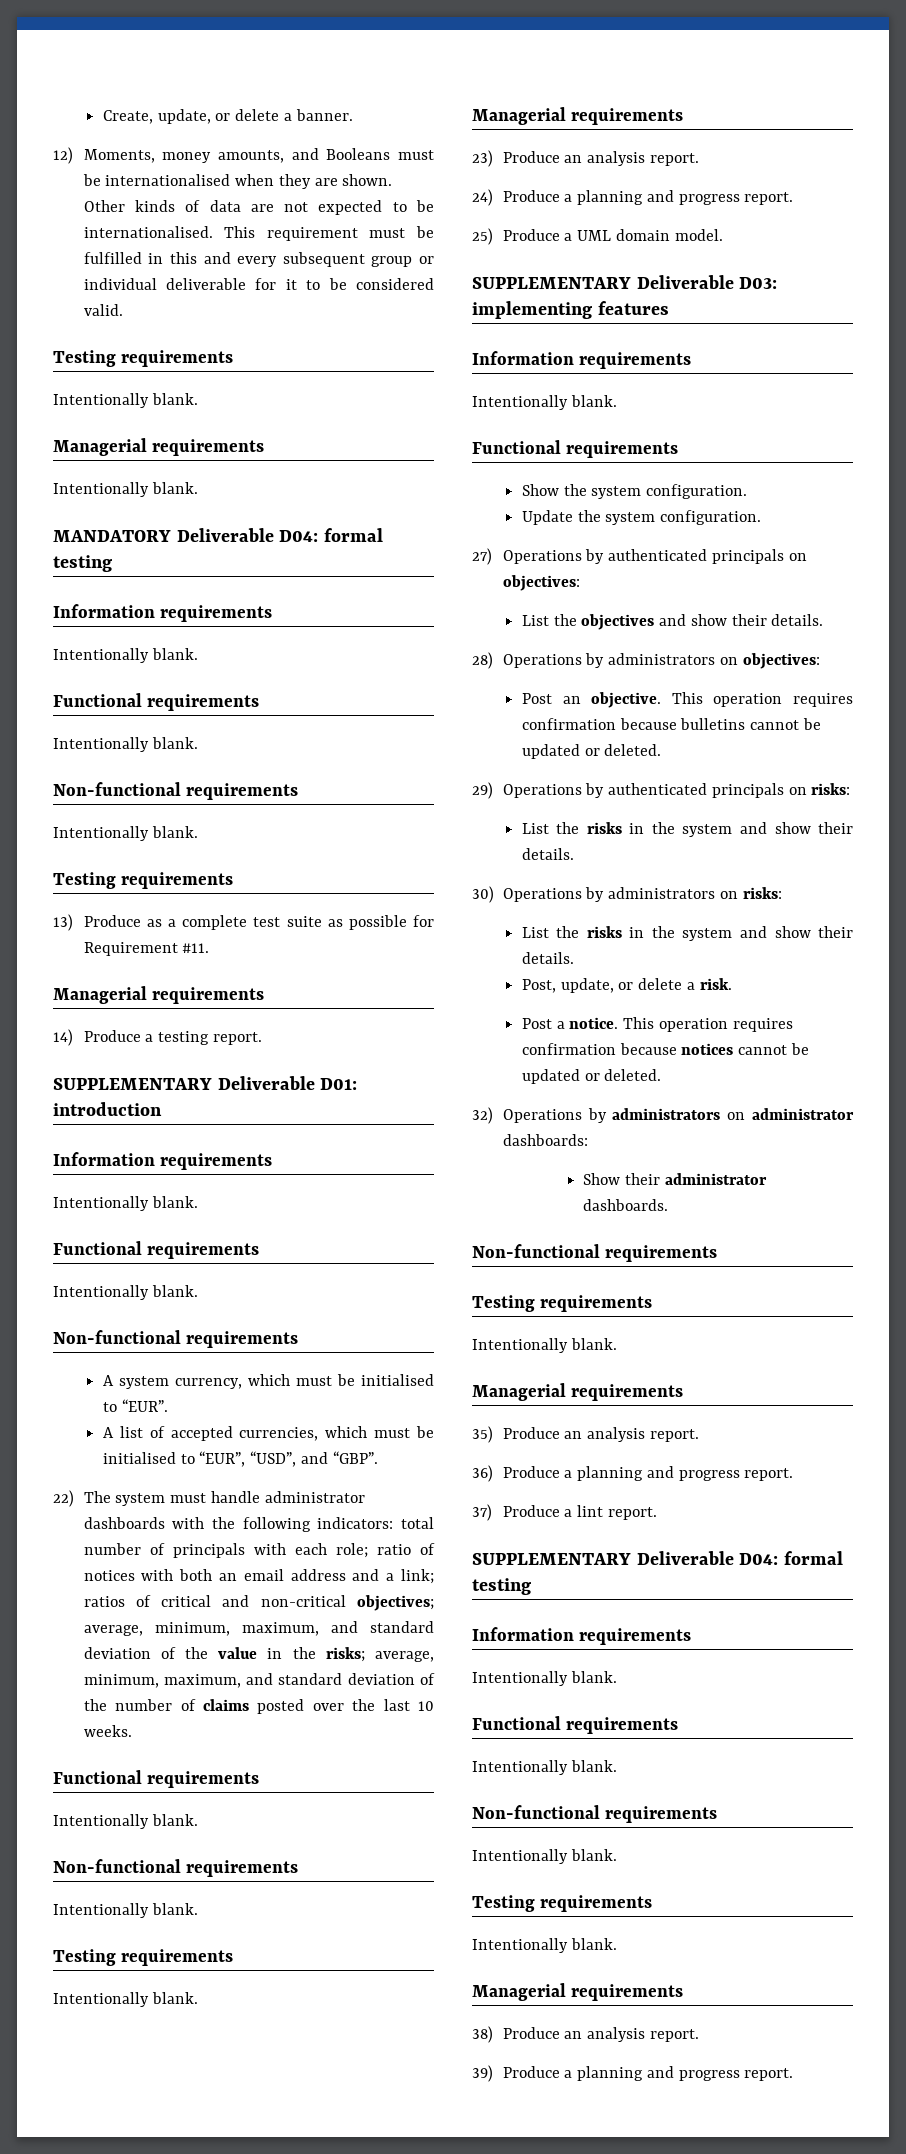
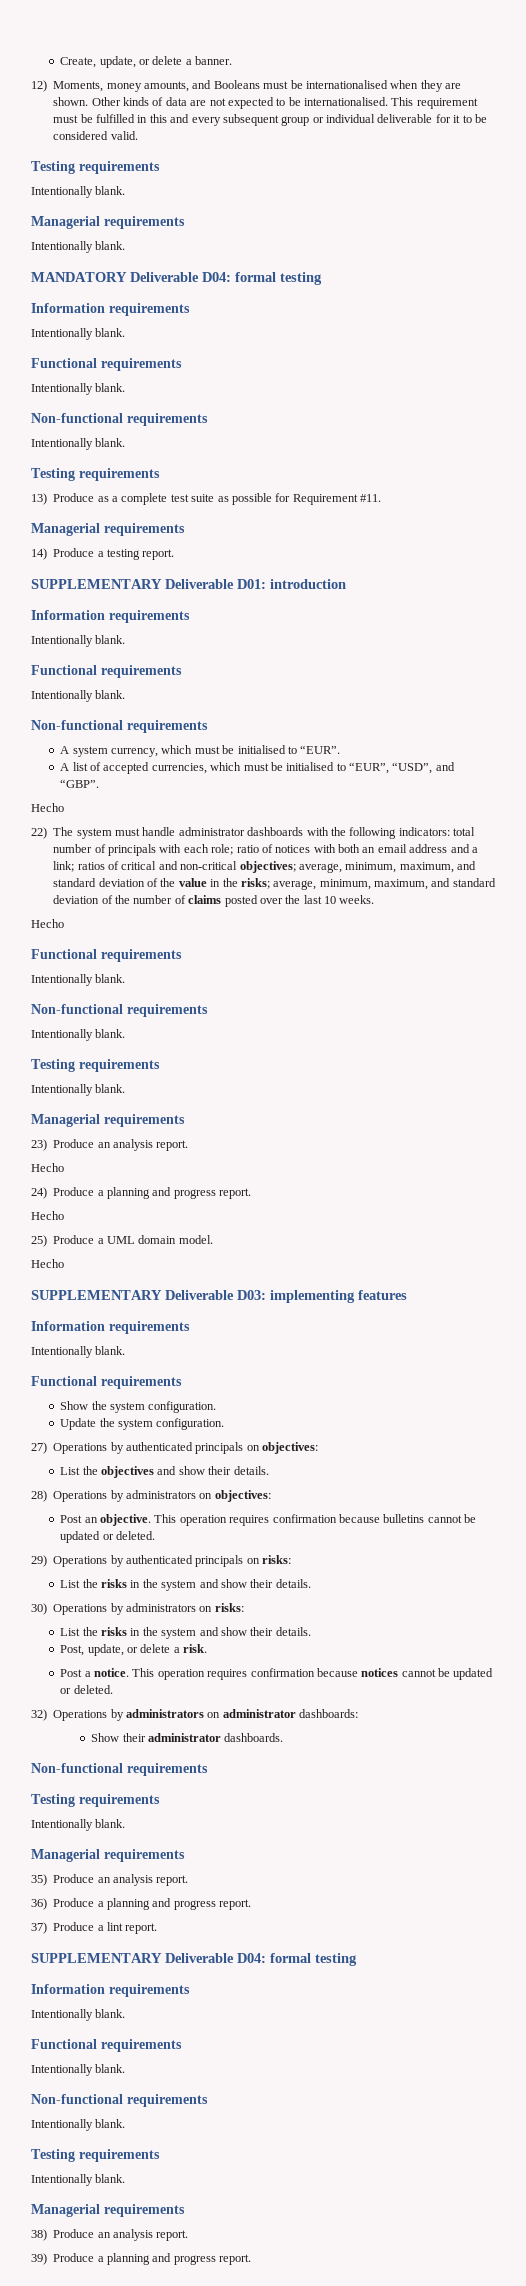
(378, 1457) none -> [31,803,64,812] // Hecho
(132, 1731) none -> [31,919,64,928] // Hecho
(699, 159) none -> [31,1163,64,1172] // Hecho
(794, 198) none -> [31,1211,64,1220] // Hecho
(723, 235) none -> [31,1259,64,1268] // Hecho

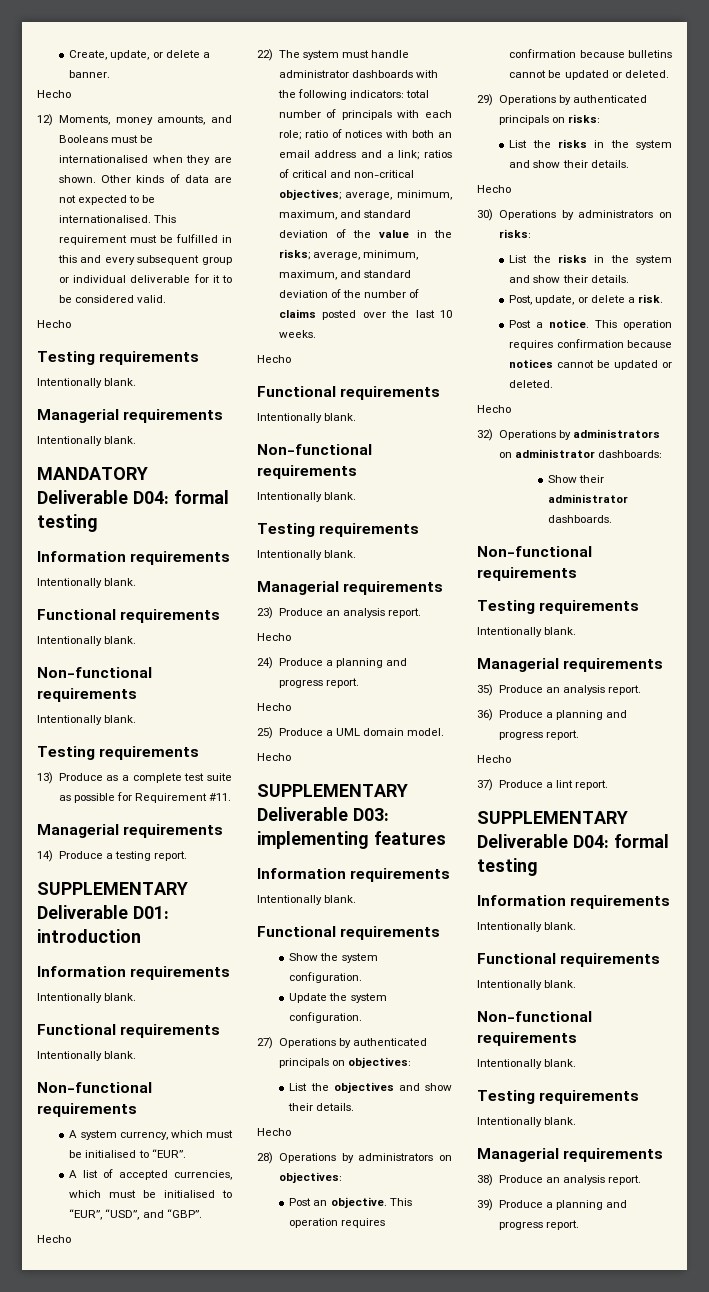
(233, 60) none -> [37,90,71,98] // Hecho
(138, 135) none -> [37,320,71,328] // Hecho
(269, 1470) none -> [257,1128,291,1136] // Hecho
(311, 1583) none -> [477,185,511,193] // Hecho
(113, 1689) none -> [477,405,511,413] // Hecho
(252, 1904) none -> [477,755,511,763] // Hecho

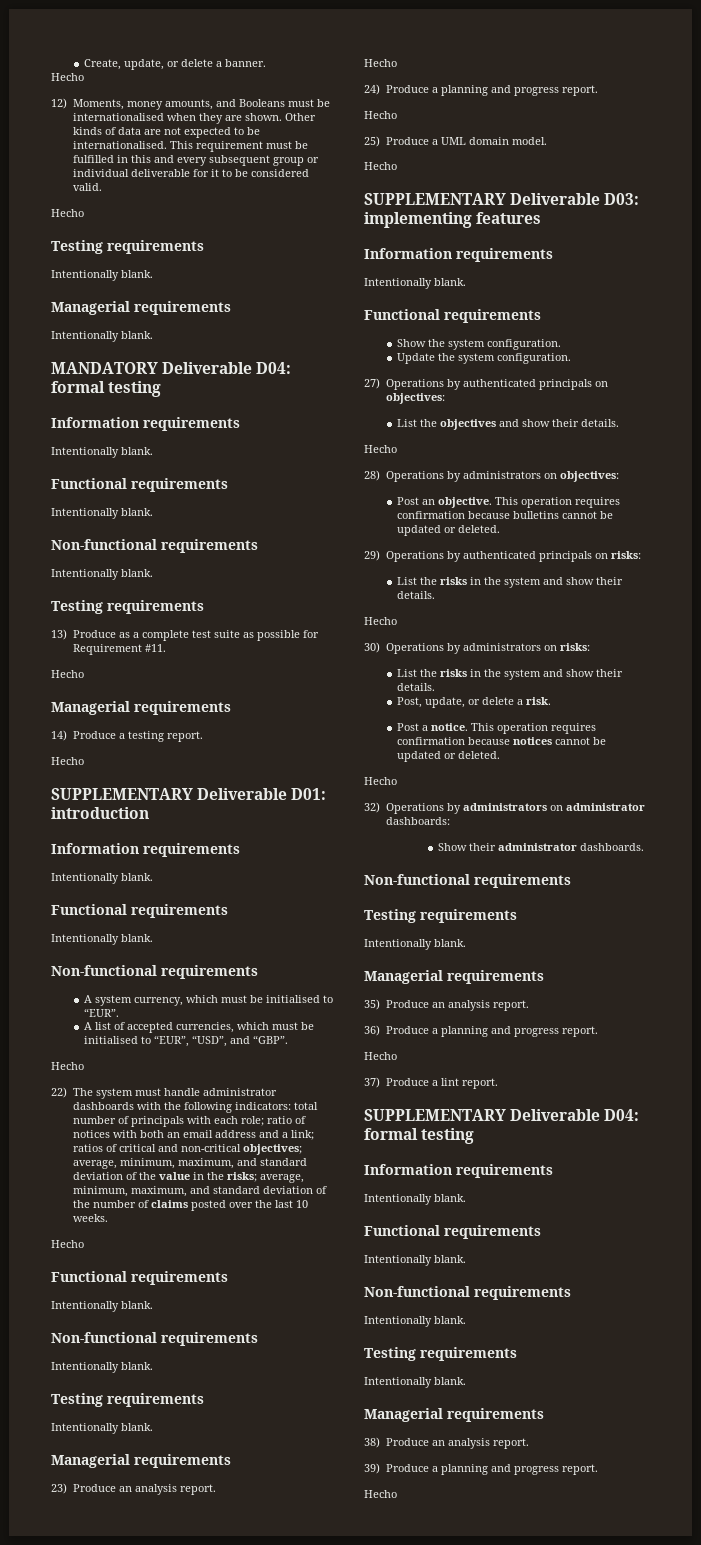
(232, 797) none -> [51,670,84,678] // Hecho
(188, 856) none -> [51,757,84,765] // Hecho
(579, 1225) none -> [364,1490,397,1498] // Hecho

